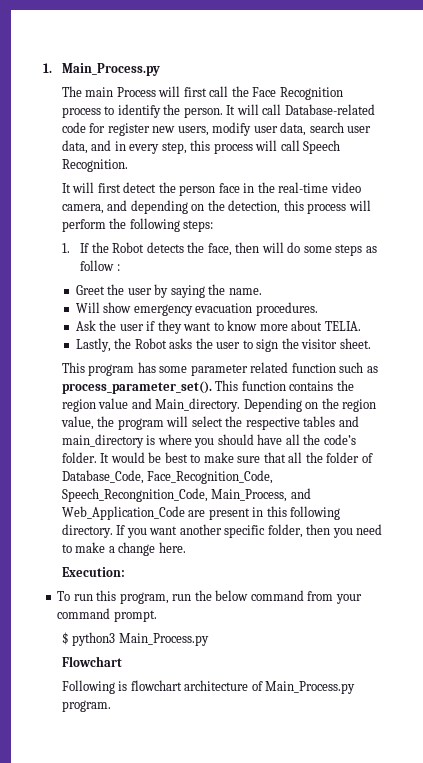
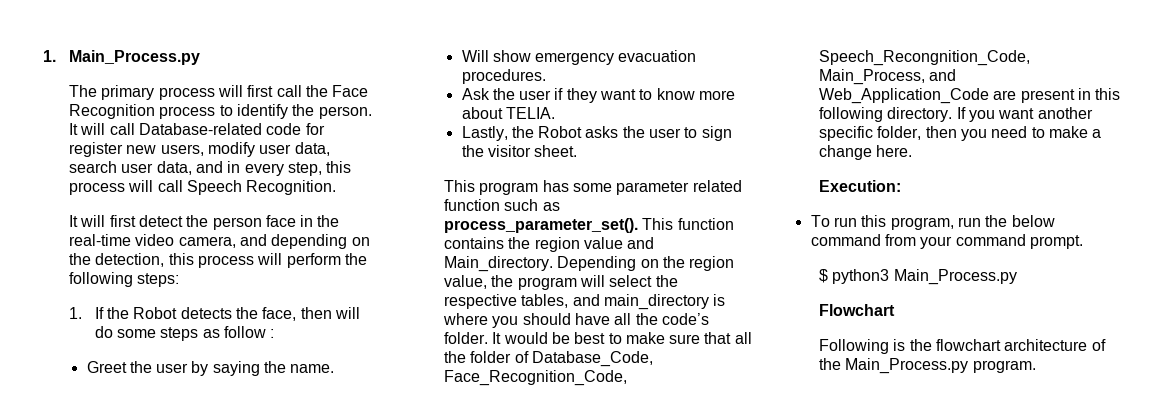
[85,87,156,97] main Process -> [101,85,215,100] primary process
[303,416,336,427] tables -> [521,294,569,308] tables,
(128, 686) none -> [909,339,932,351] the
(263, 686) none -> [818,358,841,370] the

